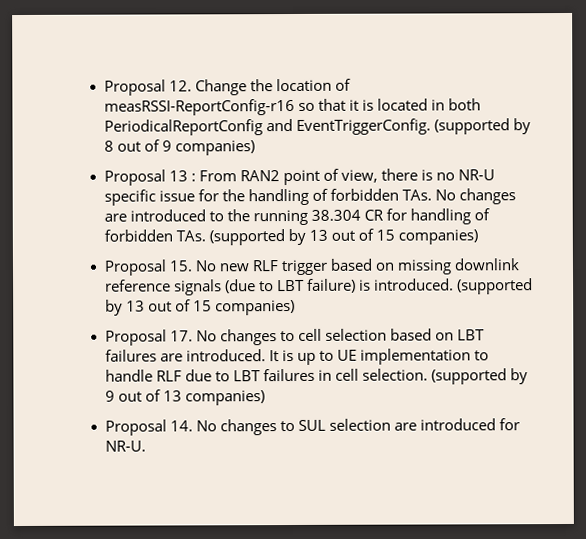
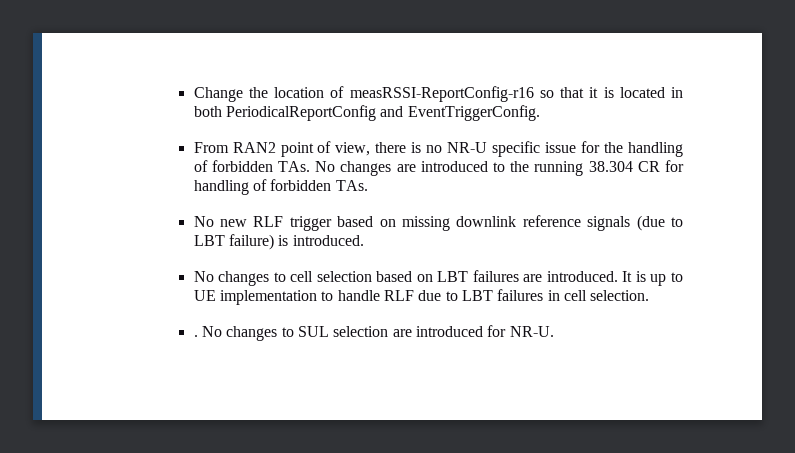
[103,79,192,96] Proposal 12. -> (193, 94) none
[433,118,531,135] [103,139,255,156] [103,169,196,186] (supported by 8 out of 9 companies) // Proposal 13 : -> (540, 113) //
[208,228,479,246] [103,259,193,276] (supported by 13 out of 15 companies) // Proposal 15. -> (368, 185) //
[457,278,534,295] [104,299,295,316] [104,329,193,346] (supported by 13 out of 15 companies) // Proposal 17. -> (364, 240) //
[431,368,529,385] [104,389,265,406] [104,419,193,436] (supported by 9 out of 13 companies) // Proposal 14. -> [193,335,198,337] // .

